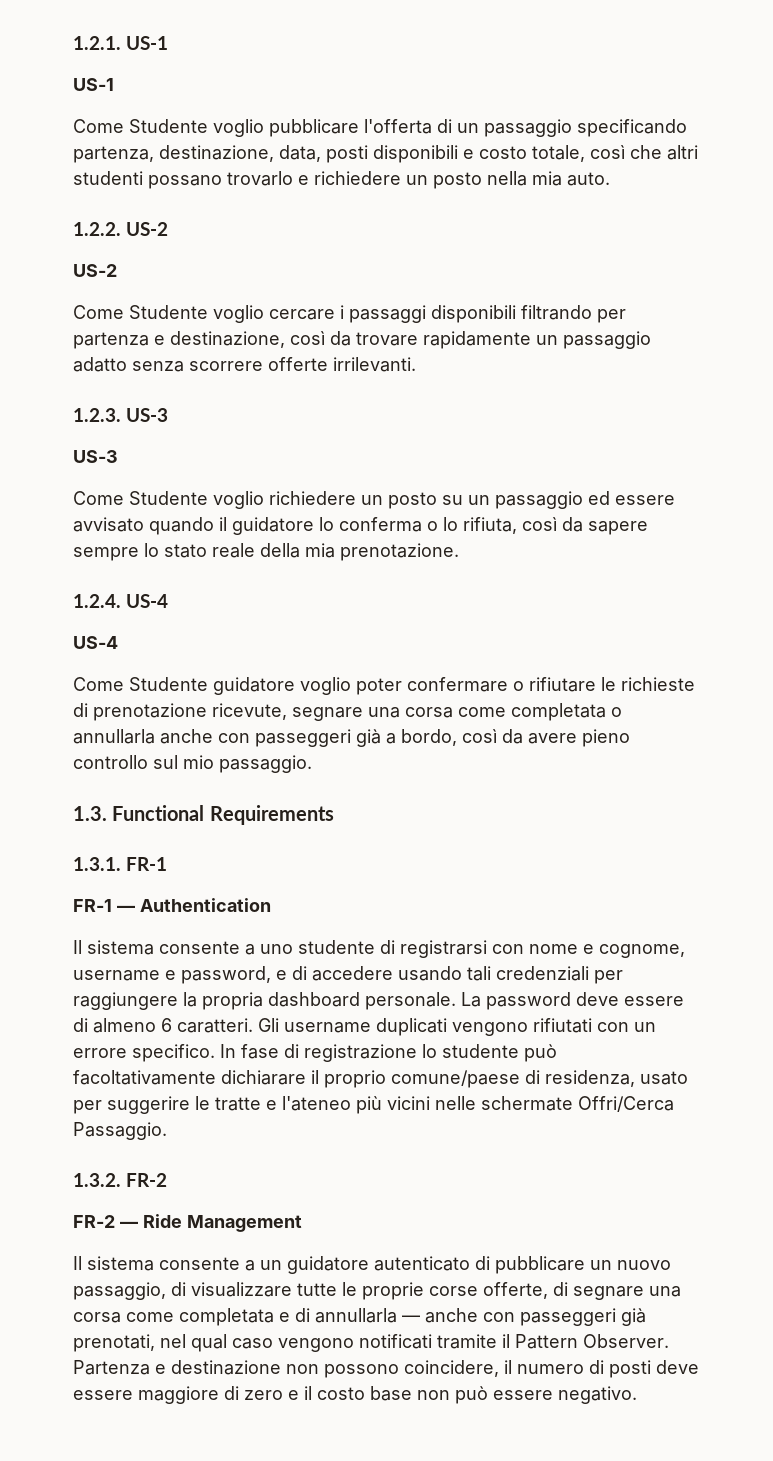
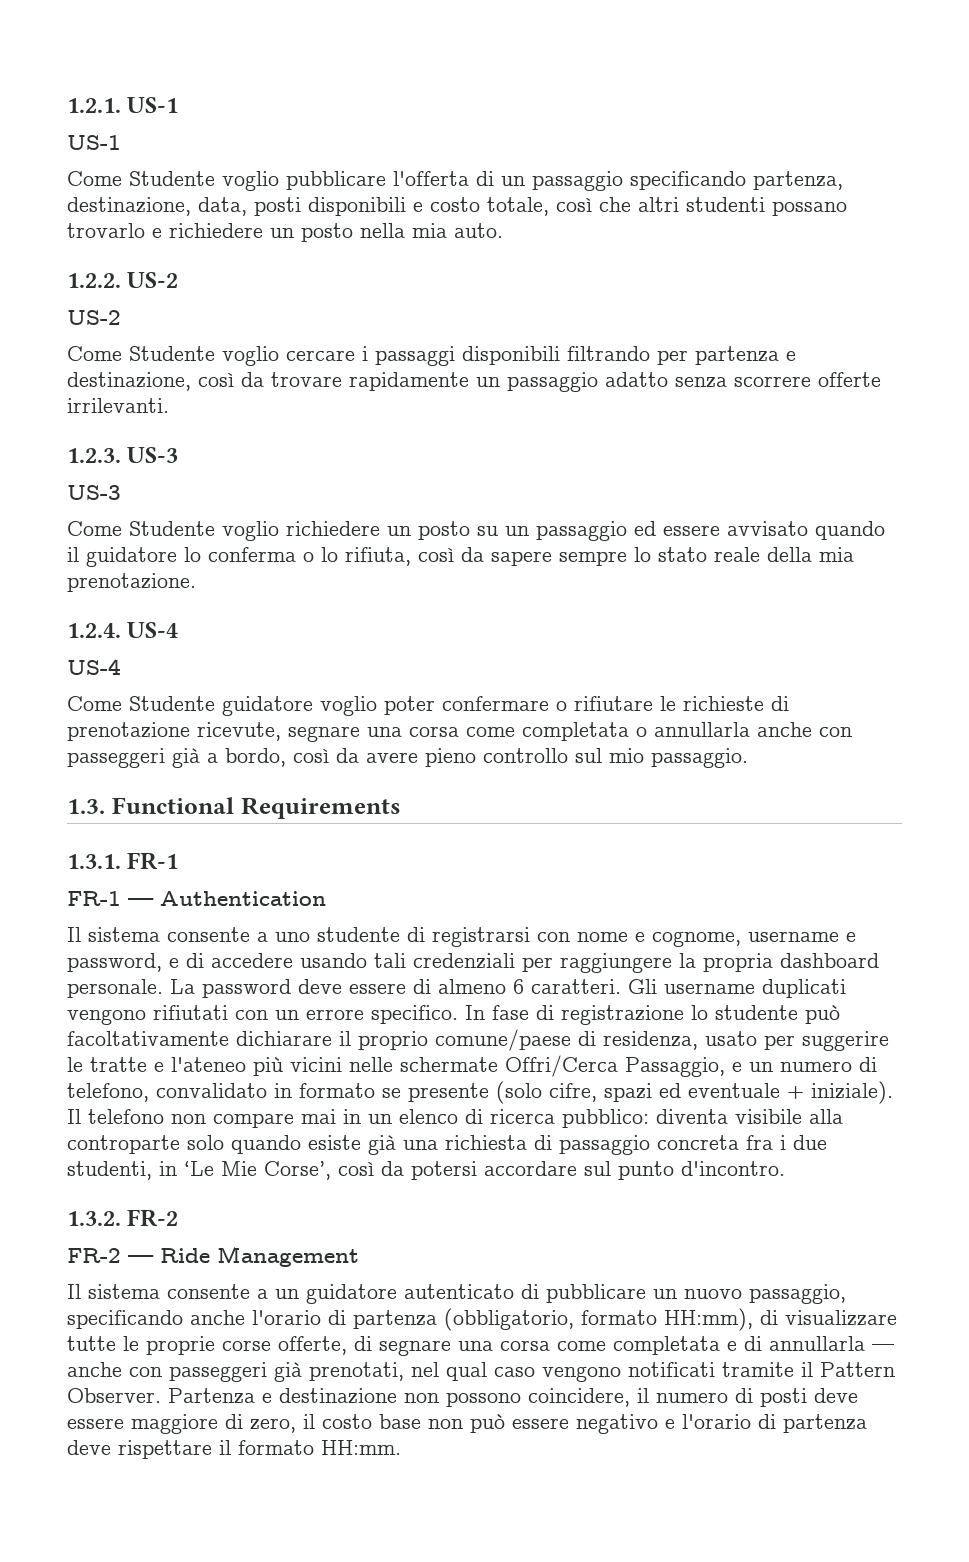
[73,1122,167,1140] Passaggio. -> [625,1057,877,1077] [67,1081,893,1104] [67,1109,843,1128] [67,1135,827,1155] [67,1161,785,1180] Passaggio, e un numero di telefono, convalidato in formato se presente (solo cifre, spazi ed eventuale + iniziale). Il telefono non compare mai in un elenco di ricerca pubblico: diventa visibile alla controparte solo quando esiste già una richiesta di passaggio concreta fra i due studenti, in ‘Le Mie Corse’, così da potersi accordare sul punto d'incontro.
(166, 1291) none -> [67,1308,753,1331] specificando anche l'orario di partenza (obbligatorio, formato HH:mm),
[244,1390,299,1400] zero e -> [250,1418,296,1433] zero,
[558,1386,637,1404] negativo. -> [576,1414,867,1434] [67,1440,401,1459] negativo e l'orario di partenza deve rispettare il formato HH:mm.

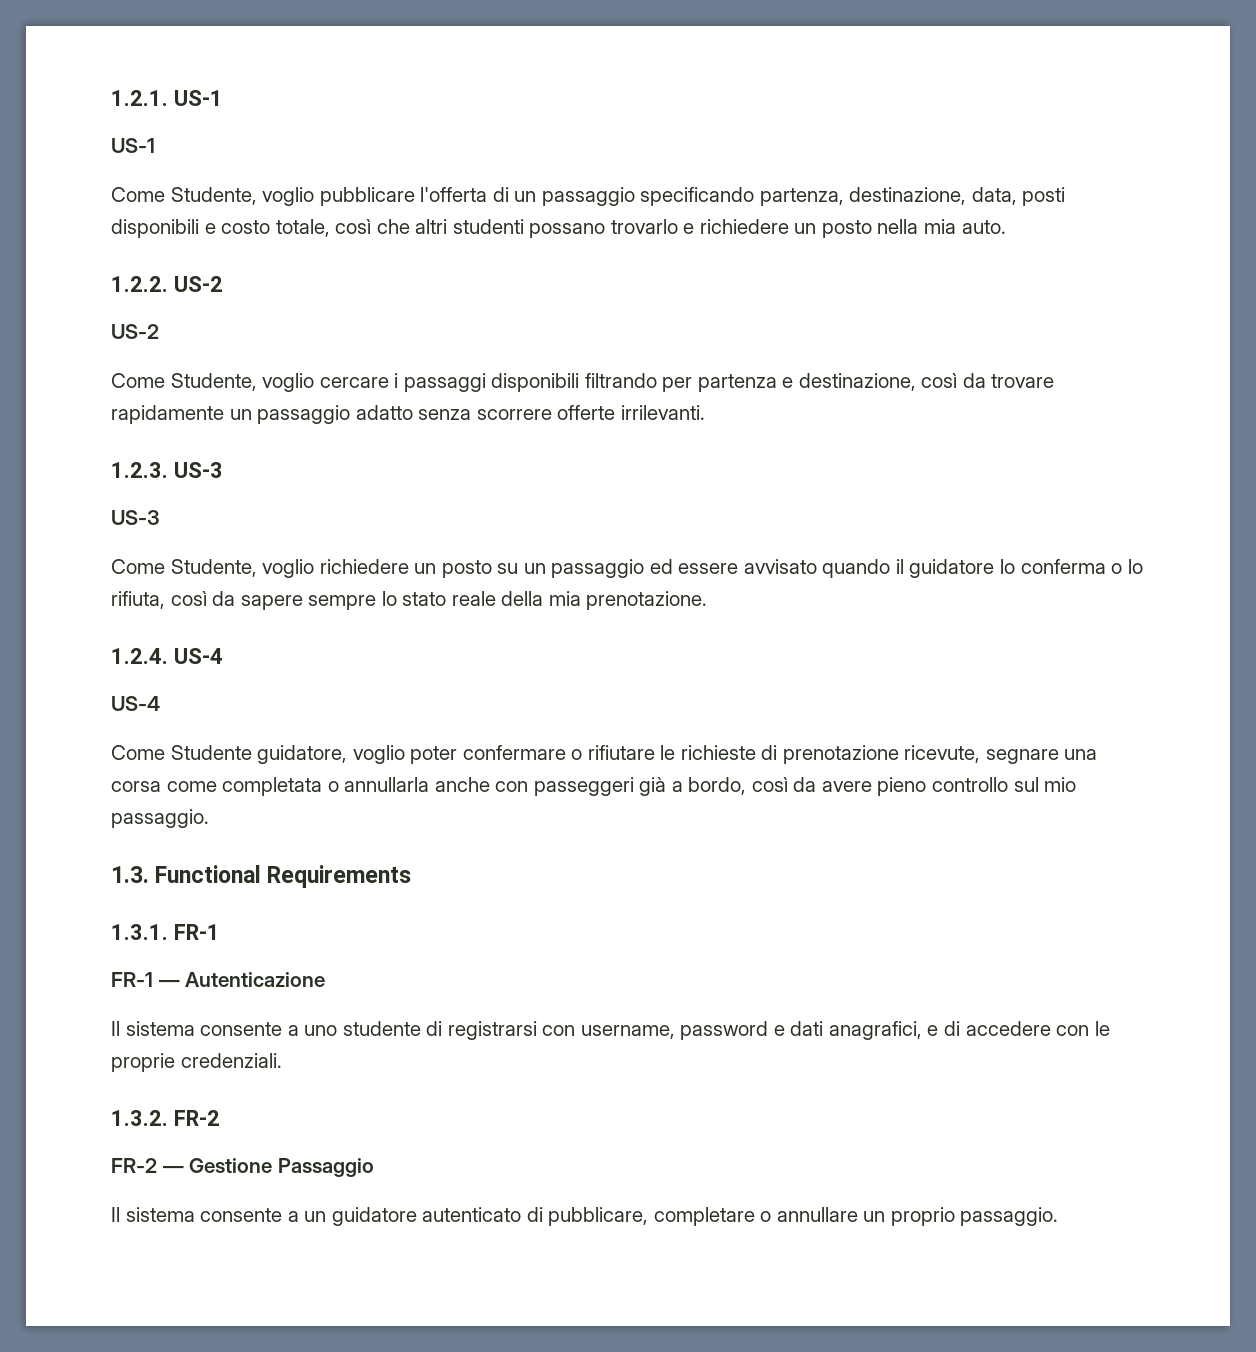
[129,171,215,186] Studente -> [170,187,257,205] Studente,
[129,346,215,361] Studente -> [170,373,257,391] Studente,
[129,521,215,536] Studente -> [170,559,257,577] Studente,
[222,696,313,716] guidatore -> [257,745,348,764] guidatore,
[160,891,326,906] Authentication -> [185,972,326,987] Autenticazione
[577,931,856,947] [67,953,879,973] [67,979,846,998] [67,1005,840,1025] [67,1029,889,1051] [67,1055,877,1077] [67,1081,893,1104] [67,1109,843,1128] [67,1135,827,1155] [67,1161,785,1180] nome e cognome, username e password, e di accedere usando tali credenziali per raggiungere la propria dashboard personale. La password deve essere di almeno 6 caratteri. Gli username duplicati vengono rifiutati con un errore specifico. In fase di registrazione lo studente può facoltativamente dichiarare il proprio comune/paese di residenza, usato per suggerire le tratte e l'ateneo più vicini nelle schermate Offri/Cerca Passaggio, e un numero di telefono, convalidato in formato se presente (solo cifre, spazi ed eventuale + iniziale). Il telefono non compare mai in un elenco di ricerca pubblico: diventa visibile alla controparte solo quando esiste già una richiesta di passaggio concreta fra i due studenti, in ‘Le Mie Corse’, così da potersi accordare sul punto d'incontro. -> [580,1021,1110,1040] [111,1053,282,1072] username, password e dati anagrafici, e di accedere con le proprie credenziali.
[160,1246,359,1267] Ride Management -> [189,1158,374,1177] Gestione Passaggio
[546,1284,846,1304] [67,1308,897,1331] [67,1336,894,1356] [67,1362,895,1382] [67,1388,858,1407] [67,1414,867,1434] [67,1440,401,1459] pubblicare un nuovo passaggio, specificando anche l'orario di partenza (obbligatorio, formato HH:mm), di visualizzare tutte le proprie corse offerte, di segnare una corsa come completata e di annullarla — anche con passeggeri già prenotati, nel qual caso vengono notificati tramite il Pattern Observer. Partenza e destinazione non possono coincidere, il numero di posti deve essere maggiore di zero, il costo base non può essere negativo e l'orario di partenza deve rispettare il formato HH:mm. -> [548,1207,1059,1226] pubblicare, completare o annullare un proprio passaggio.

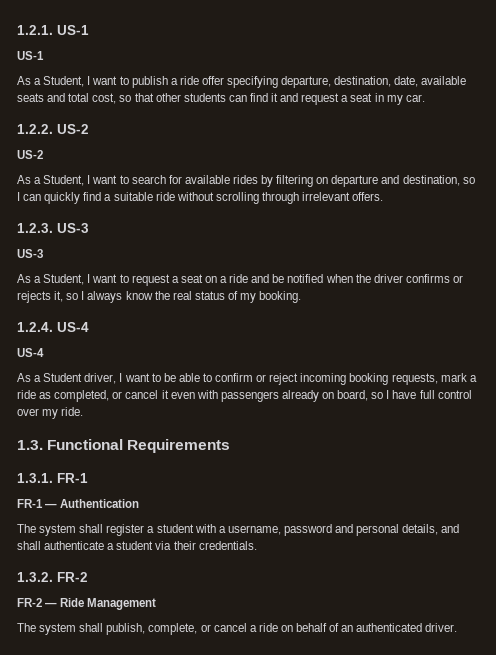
[111,187,1066,206] [111,219,1006,238] [111,276,223,292] [111,324,159,339] [111,373,1055,392] [111,405,705,424] [111,462,223,478] [111,510,160,525] [111,559,1143,578] [111,591,708,610] [111,648,223,664] [111,696,160,711] [111,745,1098,764] [111,777,1077,796] [111,809,209,828] Come Studente, voglio pubblicare l'offerta di un passaggio specificando partenza, destinazione, data, posti disponibili e costo totale, così che altri studenti possano trovarlo e richiedere un posto nella mia auto. // 1.2.2. US-2 // US-2 // Come Studente, voglio cercare i passaggi disponibili filtrando per partenza e destinazione, così da trovare rapidamente un passaggio adatto senza scorrere offerte irrilevanti. // 1.2.3. US-3 // US-3 // Come Studente, voglio richiedere un posto su un passaggio ed essere avvisato quando il guidatore lo conferma o lo rifiuta, così da sapere sempre lo stato reale della mia prenotazione. // 1.2.4. US-4 // US-4 // Come Studente guidatore, voglio poter confermare o rifiutare le richieste di prenotazione ricevute, segnare una corsa come completata o annullarla anche con passeggeri già a bordo, così da avere pieno controllo sul mio passaggio. -> [17,76,467,88] [17,93,425,105] [17,124,89,134] [17,150,43,159] [17,175,475,187] [17,192,384,204] [17,223,89,233] [17,249,43,258] [17,274,463,286] [17,291,302,303] [17,322,89,332] [17,348,44,357] [17,373,477,385] [17,390,472,402] [17,407,84,419] As a Student, I want to publish a ride offer specifying departure, destination, date, available seats and total cost, so that other students can find it and request a seat in my car. // 1.2.2. US-2 // US-2 // As a Student, I want to search for available rides by filtering on departure and destination, so I can quickly find a suitable ride without scrolling through irrelevant offers. // 1.2.3. US-3 // US-3 // As a Student, I want to request a seat on a ride and be notified when the driver confirms or rejects it, so I always know the real status of my booking. // 1.2.4. US-4 // US-4 // As a Student driver, I want to be able to confirm or reject incoming booking requests, mark a ride as completed, or cancel it even with passengers already on board, so I have full control over my ride.
[185,972,326,987] [111,1021,1110,1040] [111,1053,282,1072] [111,1110,220,1126] [111,1158,374,1177] [111,1207,1059,1226] Autenticazione // Il sistema consente a uno studente di registrarsi con username, password e dati anagrafici, e di accedere con le proprie credenziali. // 1.3.2. FR-2 // FR-2 — Gestione Passaggio // Il sistema consente a un guidatore autenticato di pubblicare, completare o annullare un proprio passaggio. -> [60,499,140,508] [17,524,460,536] [17,541,257,550] [17,572,88,582] [17,598,157,610] [17,623,458,635] Authentication // The system shall register a student with a username, password and personal details, and shall authenticate a student via their credentials. // 1.3.2. FR-2 // FR-2 — Ride Management // The system shall publish, complete, or cancel a ride on behalf of an authenticated driver.

